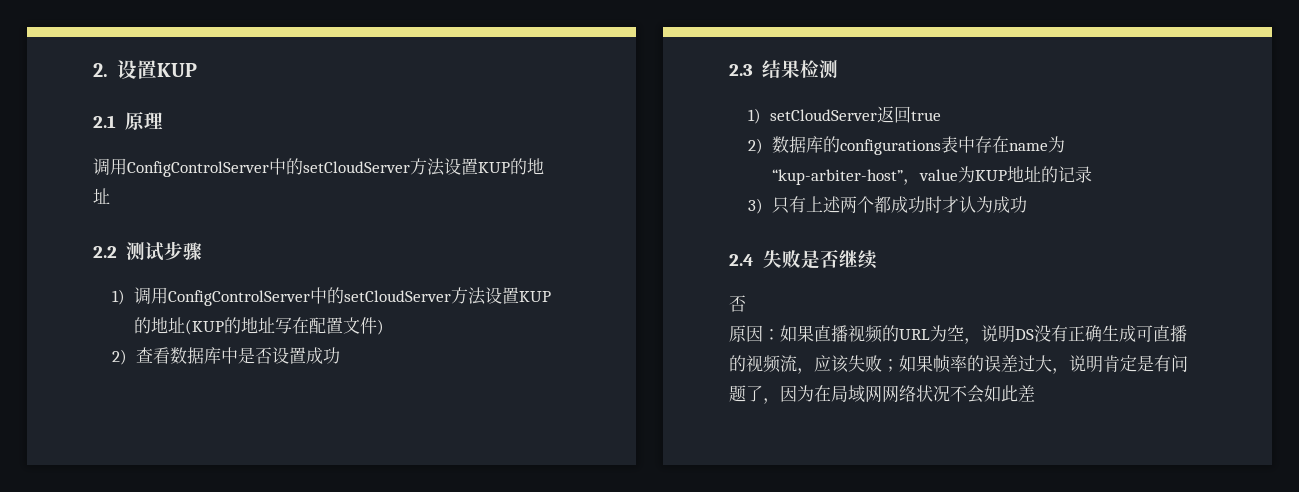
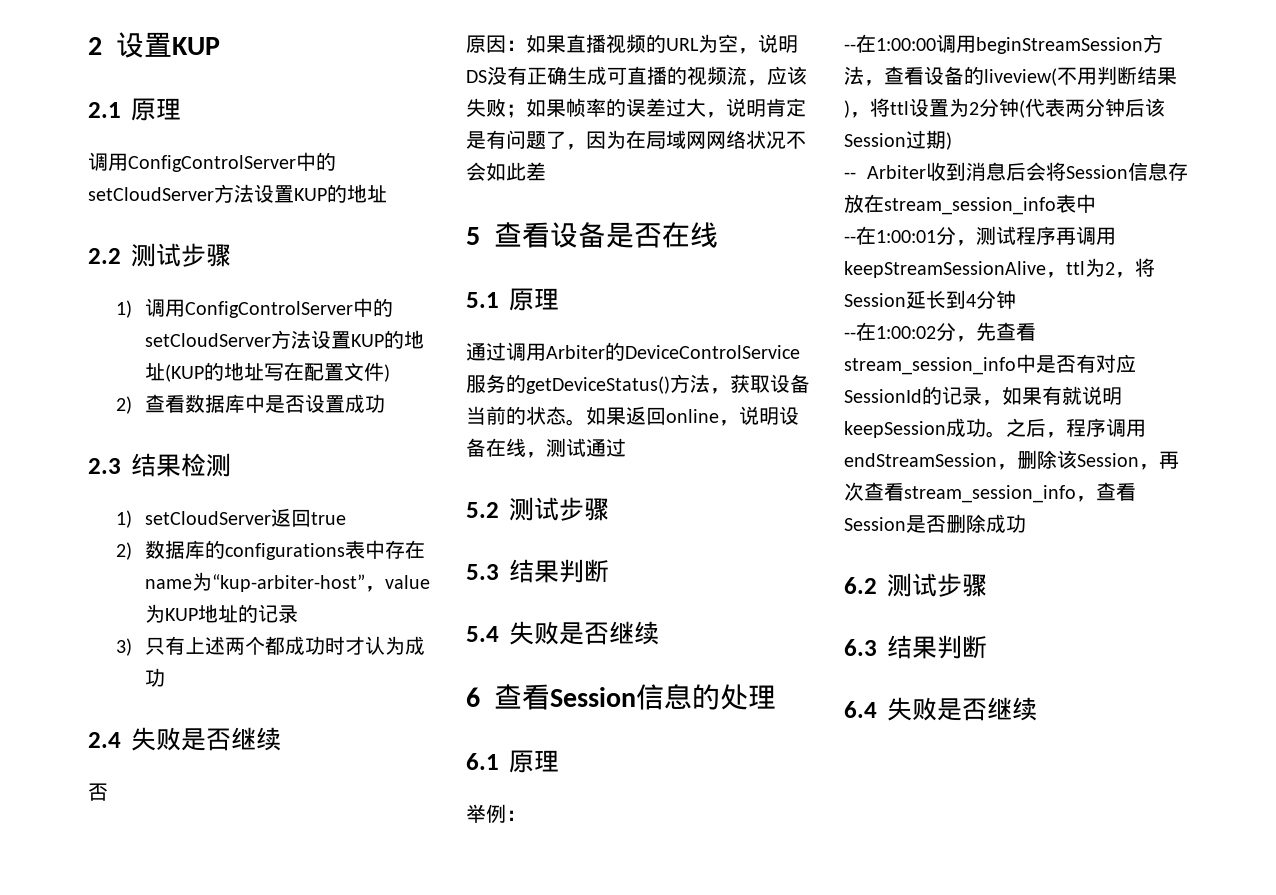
[93,63,108,77] 2. -> [88,37,102,55] 2
(1035, 393) none -> [466,222,719,248] [466,288,559,311] [466,342,800,361] [466,374,810,394] [466,406,799,426] [466,438,626,458] [466,497,609,521] [466,559,609,583] [466,621,659,645] [466,684,777,710] [466,750,559,773] [466,804,526,823] [844,34,1163,54] [844,66,1177,86] [844,98,1165,118] [844,130,952,150] [844,162,1188,181] [844,194,1096,215] [844,226,1116,246] [844,258,1155,278] [844,290,1016,309] [844,322,1036,342] [844,354,1136,375] [844,386,1122,406] [844,418,1146,438] [844,450,1179,470] [844,482,1136,503] [844,514,1026,533] [844,573,987,597] [844,635,987,659] [844,697,1037,721] // 5查看设备是否在线 // 5.1原理 // 通过调用Arbiter的DeviceControlService服务的getDeviceStatus()方法，获取设备当前的状态。如果返回online，说明设备在线，测试通过 // 5.2测试步骤 // 5.3结果判断 // 5.4失败是否继续 // 6查看Session信息的处理 // 6.1原理 // 举例： // --在1:00:00调用beginStreamSession方法，查看设备的liveview(不用判断结果)，将ttl设置为2分钟(代表两分钟后该Session过期) // -- Arbiter收到消息后会将Session信息存放在stream_session_info表中 // --在1:00:01分，测试程序再调用keepStreamSessionAlive，ttl为2，将Session延长到4分钟 // --在1:00:02分，先查看stream_session_info中是否有对应SessionId的记录，如果有就说明keepSession成功。之后，程序调用endStreamSession，删除该Session，再次查看stream_session_info，查看Session是否删除成功 // 6.2测试步骤 // 6.3结果判断 // 6.4失败是否继续

